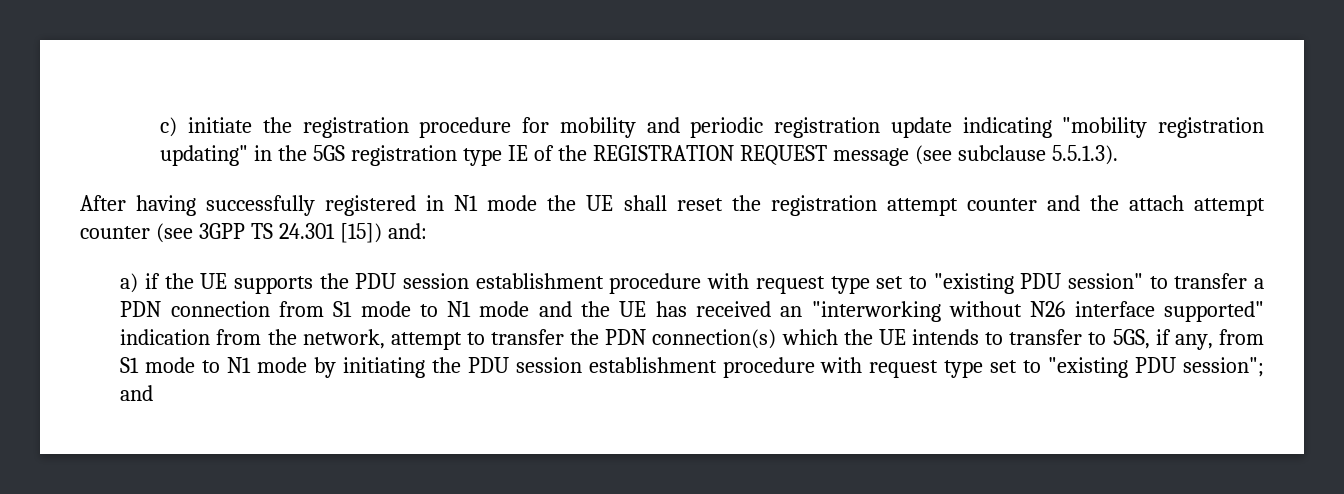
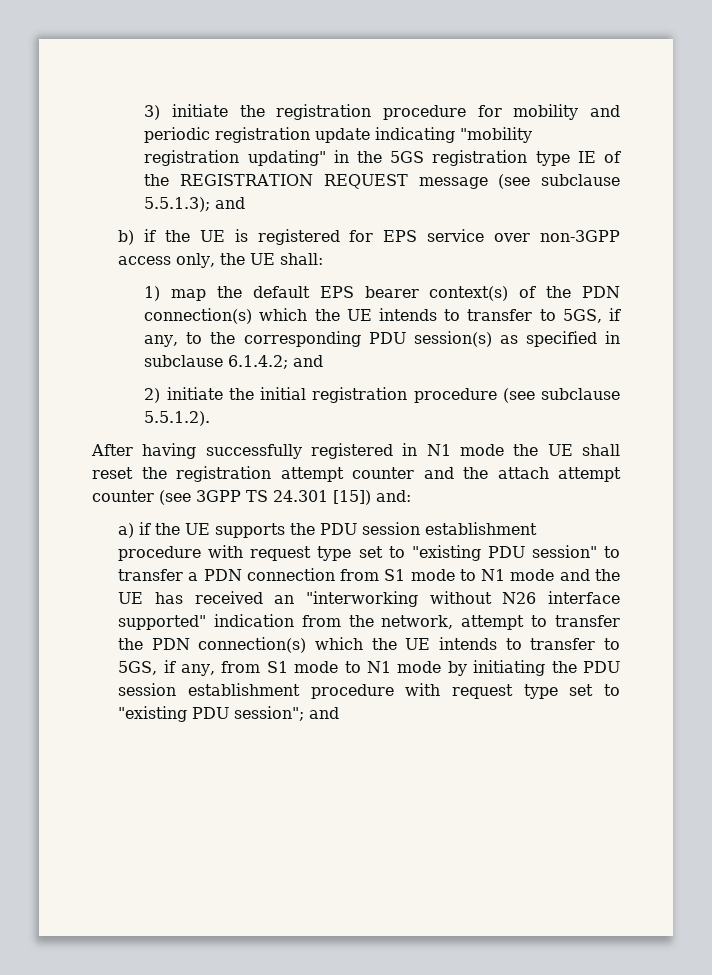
[160,117,178,137] c) -> [144,105,161,120] 3)
[1051,145,1118,165] 5.5.1.3). -> [144,197,246,212] [118,229,620,245] [118,253,324,268] [144,286,620,301] [144,308,621,324] [144,331,620,347] [144,355,324,369] [144,387,620,403] [144,411,211,426] 5.5.1.3); and // b) if the UE is registered for EPS service over non-3GPP access only, the UE shall: // 1) map the default EPS bearer context(s) of the PDN connection(s) which the UE intends to transfer to 5GS, if any, to the corresponding PDU session(s) as specified in subclause 6.1.4.2; and // 2) initiate the initial registration procedure (see subclause 5.5.1.2).

